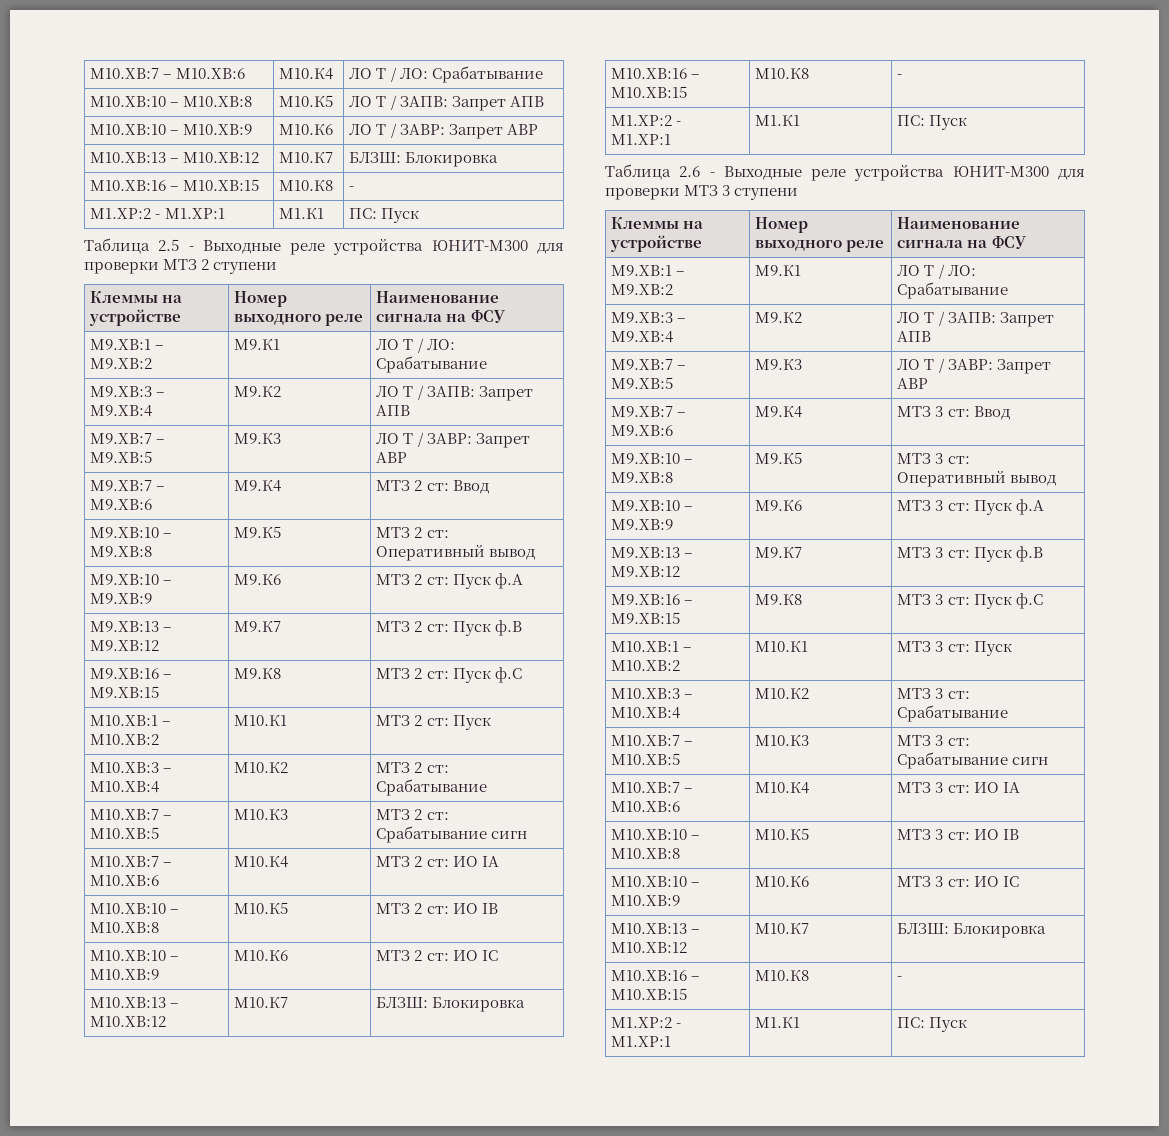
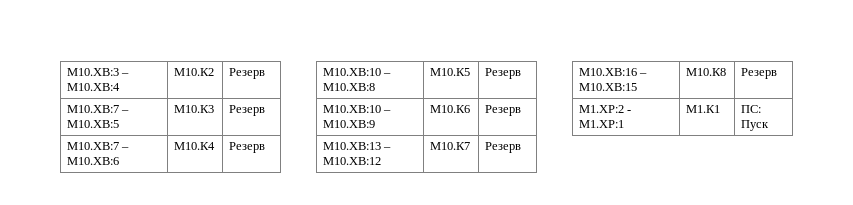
[90,68,245,79] [279,68,334,80] [349,66,543,83] [90,96,252,107] [279,95,334,107] [349,95,544,111] [90,124,252,135] [279,124,334,135] [349,123,538,139] [90,152,259,163] [279,152,334,163] [349,152,499,167] [90,179,259,191] [279,180,334,191] [349,186,355,191] [90,208,225,219] [279,208,325,219] [349,208,420,223] [84,238,564,255] [84,259,278,274] [90,291,183,303] [89,309,182,326] [234,291,288,307] [234,314,364,326] [376,291,500,303] [376,310,505,324] [90,339,164,350] [90,358,153,369] [234,339,281,350] [376,338,455,353] [376,356,488,373] [90,386,165,397] [90,405,153,417] [234,386,282,397] [376,385,533,401] [376,405,411,416] [90,433,165,444] [90,451,153,463] [234,433,282,444] [376,432,530,448] [376,452,408,463] [90,480,165,491] [90,499,153,510] [234,480,282,492] [376,480,489,494] [90,527,172,538] [90,546,153,557] [234,526,282,538] [376,527,449,538] [376,544,536,561] [90,574,172,585] [90,593,153,604] [234,574,282,585] [376,573,523,589] [90,621,172,632] [90,640,160,651] [234,621,282,632] [376,620,522,636] [90,668,172,679] [90,686,160,698] [234,668,282,679] [376,667,522,683] [90,715,171,726] [90,734,160,745] [234,715,288,726] [376,715,491,730] [90,762,172,773] [90,781,160,793] [234,762,289,773] [376,762,449,773] [376,779,488,796] [90,809,172,820] [90,827,160,839] [234,809,289,820] [376,809,449,820] [376,826,528,843] [90,856,172,867] [90,875,160,886] [234,856,289,868] [376,856,499,867] [90,903,179,914] [90,922,160,933] [234,902,289,914] [376,903,498,914] [90,950,179,961] [90,969,160,980] [234,950,289,961] [376,950,498,961] [90,997,179,1008] [90,1016,167,1027] [234,997,289,1008] [376,997,526,1012] [611,68,700,79] [611,86,688,98] [755,68,810,79] [897,74,903,79] [611,115,682,126] [611,134,672,145] [755,115,801,126] [897,115,968,130] [605,164,1085,181] [605,185,799,200] [611,217,704,229] [610,235,703,252] [755,217,809,233] [755,240,885,252] [897,217,1021,229] [897,236,1026,250] [611,265,685,276] [611,284,674,295] [755,265,802,276] [897,264,976,279] [897,282,1009,299] [611,312,686,323] [611,331,674,343] [755,312,803,323] [897,311,1054,327] [897,331,932,342] [611,359,686,370] [611,377,674,389] [755,359,803,370] [897,358,1051,374] [897,378,929,389] [611,406,686,417] [611,425,674,436] [755,406,803,418] [897,406,1010,420] [611,453,693,464] [611,472,674,483] [755,452,803,464] [897,453,970,464] [897,470,1057,487] [611,500,693,511] [611,519,674,530] [755,500,803,511] [897,499,1044,515] [611,547,693,558] [611,566,681,577] [755,547,803,558] [897,546,1043,562] [611,594,693,605] [611,612,681,624] [755,594,803,605] [897,593,1043,609] [611,641,692,652] [611,660,681,671] [755,641,809,652] [897,641,1012,656] [611,688,693,699] [611,707,681,719] [755,688,810,699] [897,688,970,699] [897,705,1009,722] [611,735,693,746] [611,753,681,765] [755,735,810,746] [897,735,970,746] [897,752,1049,769] [611,782,693,793] [611,801,681,812] [755,782,810,794] [897,782,1020,793] [611,829,700,840] [611,848,681,859] [755,828,810,840] [897,829,1019,840] [611,876,700,887] [611,895,681,906] [755,876,810,887] [897,876,1019,887] [611,923,700,934] [611,942,688,953] [755,923,810,934] [897,923,1047,938] [611,970,700,981] [611,988,688,1000] [755,970,810,981] [897,976,903,981] [611,1017,682,1028] [611,1036,672,1047] [755,1017,801,1028] [897,1017,968,1032] М10.XВ:7 – М10.XB:6 | М10.К4 | ЛО Т / ЛО: Срабатывание // М10.XВ:10 – М10.XB:8 | М10.К5 | ЛО Т / ЗАПВ: Запрет АПВ // М10.XВ:10 – М10.XB:9 | М10.К6 | ЛО Т / ЗАВР: Запрет АВР // М10.XВ:13 – М10.XB:12 | М10.К7 | БЛЗШ: Блокировка // М10.XВ:16 – М10.XB:15 | М10.К8 | - // М1.XP:2 - М1.XP:1 | М1.К1 | ПС: Пуск // Таблица 2.5 - Выходные реле устройства ЮНИТ-М300 для проверки МТЗ 2 ступени // Клеммы на устройстве | Номер выходного реле | Наименование сигнала на ФСУ // М9.XВ:1 – М9.XB:2 | М9.К1 | ЛО Т / ЛО: Срабатывание // М9.XВ:3 – М9.XB:4 | М9.К2 | ЛО Т / ЗАПВ: Запрет АПВ // М9.XВ:7 – М9.XB:5 | М9.К3 | ЛО Т / ЗАВР: Запрет АВР // М9.XВ:7 – М9.XB:6 | М9.К4 | МТЗ 2 ст: Ввод // М9.XВ:10 – М9.XB:8 | М9.К5 | МТЗ 2 ст: Оперативный вывод // М9.XВ:10 – М9.XB:9 | М9.К6 | МТЗ 2 ст: Пуск ф.А // М9.XВ:13 – М9.XB:12 | М9.К7 | МТЗ 2 ст: Пуск ф.В // М9.XВ:16 – М9.XB:15 | М9.К8 | МТЗ 2 ст: Пуск ф.С // М10.XВ:1 – М10.XB:2 | М10.К1 | МТЗ 2 ст: Пуск // М10.XВ:3 – М10.XB:4 | М10.К2 | МТЗ 2 ст: Срабатывание // М10.XВ:7 – М10.XB:5 | М10.К3 | МТЗ 2 ст: Срабатывание сигн // М10.XВ:7 – М10.XB:6 | М10.К4 | МТЗ 2 ст: ИО IА // М10.XВ:10 – М10.XB:8 | М10.К5 | МТЗ 2 ст: ИО IВ // М10.XВ:10 – М10.XB:9 | М10.К6 | МТЗ 2 ст: ИО IС // М10.XВ:13 – М10.XB:12 | М10.К7 | БЛЗШ: Блокировка // М10.XВ:16 – М10.XB:15 | М10.К8 | - // М1.XP:2 - М1.XP:1 | М1.К1 | ПС: Пуск // Таблица 2.6 - Выходные реле устройства ЮНИТ-М300 для проверки МТЗ 3 ступени // Клеммы на устройстве | Номер выходного реле | Наименование сигнала на ФСУ // М9.XВ:1 – М9.XB:2 | М9.К1 | ЛО Т / ЛО: Срабатывание // М9.XВ:3 – М9.XB:4 | М9.К2 | ЛО Т / ЗАПВ: Запрет АПВ // М9.XВ:7 – М9.XB:5 | М9.К3 | ЛО Т / ЗАВР: Запрет АВР // М9.XВ:7 – М9.XB:6 | М9.К4 | МТЗ 3 ст: Ввод // М9.XВ:10 – М9.XB:8 | М9.К5 | МТЗ 3 ст: Оперативный вывод // М9.XВ:10 – М9.XB:9 | М9.К6 | МТЗ 3 ст: Пуск ф.А // М9.XВ:13 – М9.XB:12 | М9.К7 | МТЗ 3 ст: Пуск ф.В // М9.XВ:16 – М9.XB:15 | М9.К8 | МТЗ 3 ст: Пуск ф.С // М10.XВ:1 – М10.XB:2 | М10.К1 | МТЗ 3 ст: Пуск // М10.XВ:3 – М10.XB:4 | М10.К2 | МТЗ 3 ст: Срабатывание // М10.XВ:7 – М10.XB:5 | М10.К3 | МТЗ 3 ст: Срабатывание сигн // М10.XВ:7 – М10.XB:6 | М10.К4 | МТЗ 3 ст: ИО IА // М10.XВ:10 – М10.XB:8 | М10.К5 | МТЗ 3 ст: ИО IВ // М10.XВ:10 – М10.XB:9 | М10.К6 | МТЗ 3 ст: ИО IС // М10.XВ:13 – М10.XB:12 | М10.К7 | БЛЗШ: Блокировка // М10.XВ:16 – М10.XB:15 | М10.К8 | - // М1.XP:2 - М1.XP:1 | М1.К1 | ПС: Пуск -> [66,68,130,76] [66,83,120,91] [173,68,214,76] [228,68,265,79] [66,105,130,113] [66,120,119,128] [173,105,214,113] [228,105,265,116] [66,142,130,150] [66,157,119,165] [173,142,215,150] [228,142,265,153] [322,68,392,76] [322,83,375,91] [429,68,470,76] [484,68,521,79] [322,105,392,113] [322,120,375,128] [429,105,470,113] [484,105,521,116] [322,142,392,150] [322,157,381,165] [429,142,470,150] [484,142,521,153] [578,68,648,76] [578,83,637,91] [685,68,726,76] [740,68,777,79] [578,105,632,113] [578,120,624,128] [685,105,720,113] [740,105,761,113] [740,120,769,131] М10.XВ:3 – М10.XB:4 | М10.К2 | Резерв // М10.XВ:7 – М10.XB:5 | М10.К3 | Резерв // М10.XВ:7 – М10.XB:6 | М10.К4 | Резерв // М10.XВ:10 – М10.XB:8 | М10.К5 | Резерв // М10.XВ:10 – М10.XB:9 | М10.К6 | Резерв // М10.XВ:13 – М10.XB:12 | М10.К7 | Резерв // М10.XВ:16 – М10.XB:15 | М10.К8 | Резерв // М1.XP:2 - М1.XP:1 | М1.К1 | ПС: Пуск

